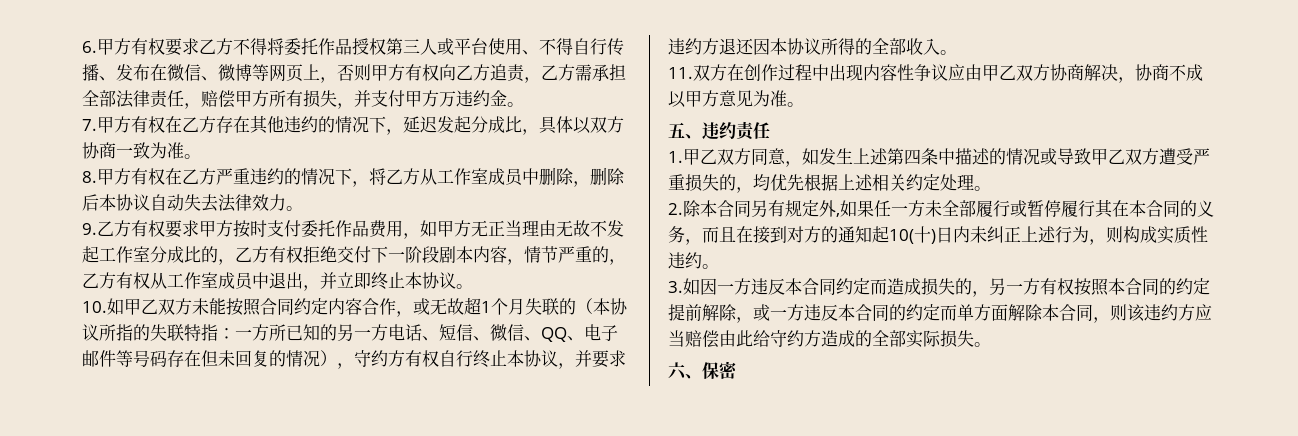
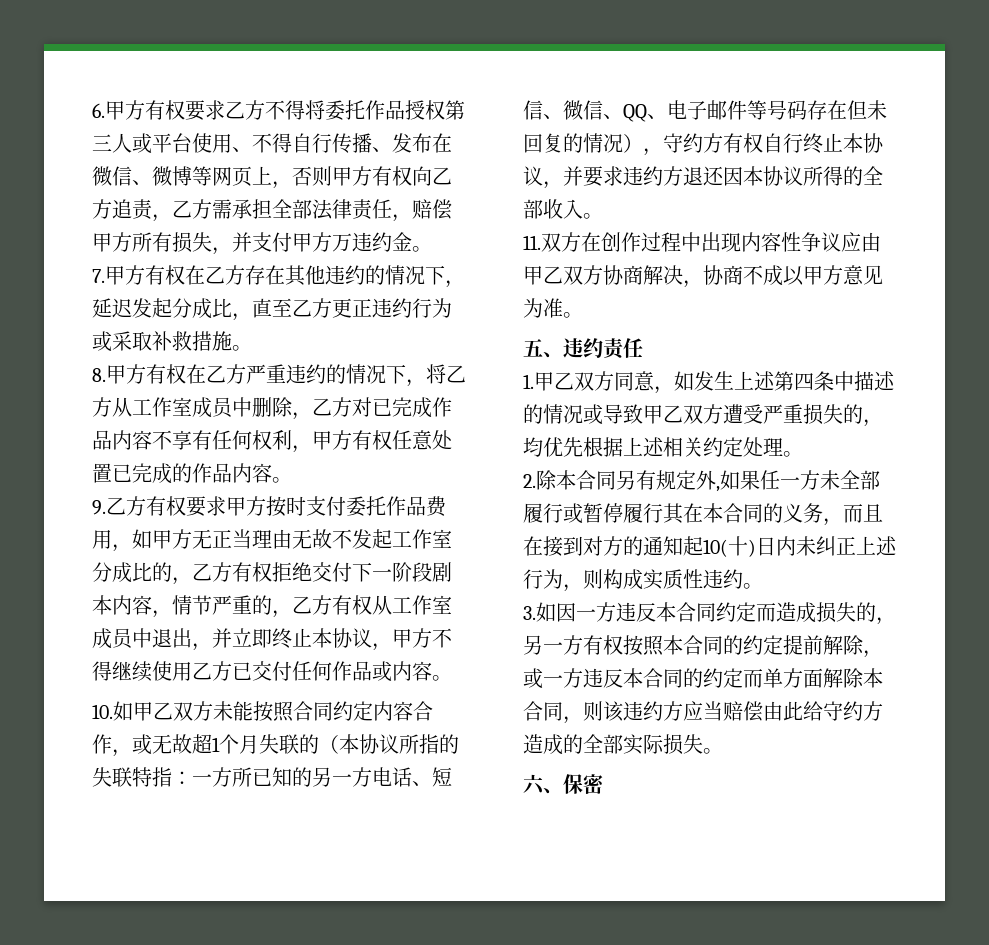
[539,116,624,134] [82,142,184,159] 具体以双方协商一致为准 -> [252,298,452,318] [92,331,232,352] 直至乙方更正违约行为或采取补救措施
[590,167,625,185] [82,194,286,212] 删除后本协议自动失去法律效力 -> [312,397,452,418] [92,430,452,453] [92,463,272,484] 乙方对已完成作品内容不享有任何权利，甲方有权任意处置已完成的作品内容
(456, 280) none -> [372,628,452,651] [92,661,432,682] ，甲方不得继续使用乙方已交付任何作品或内容

